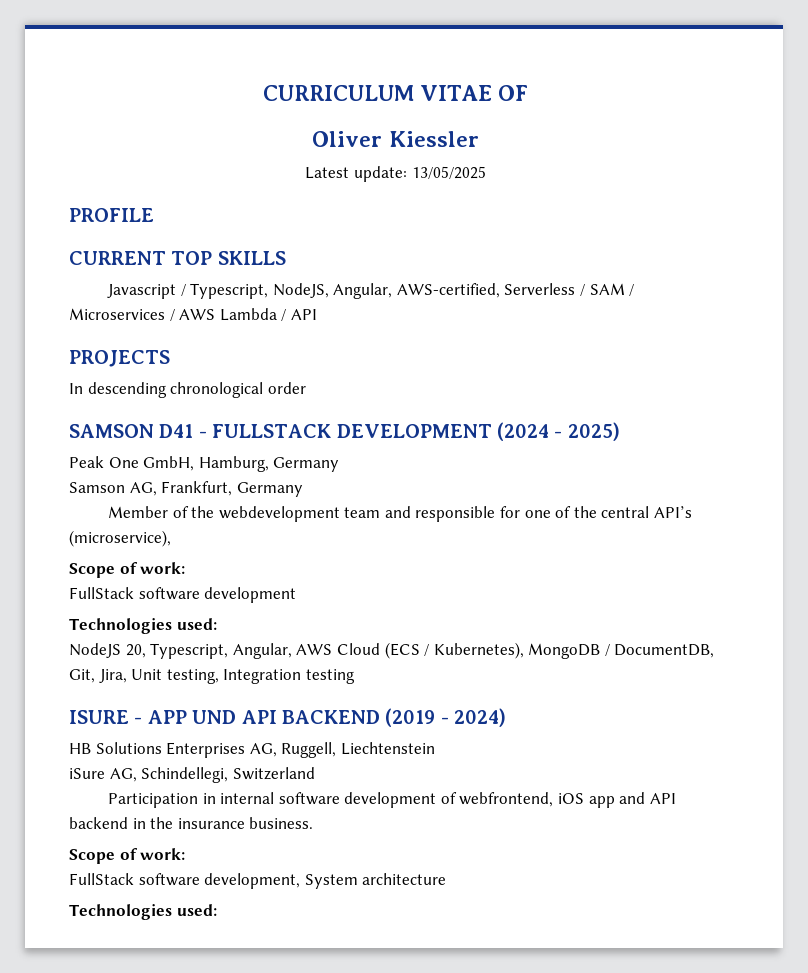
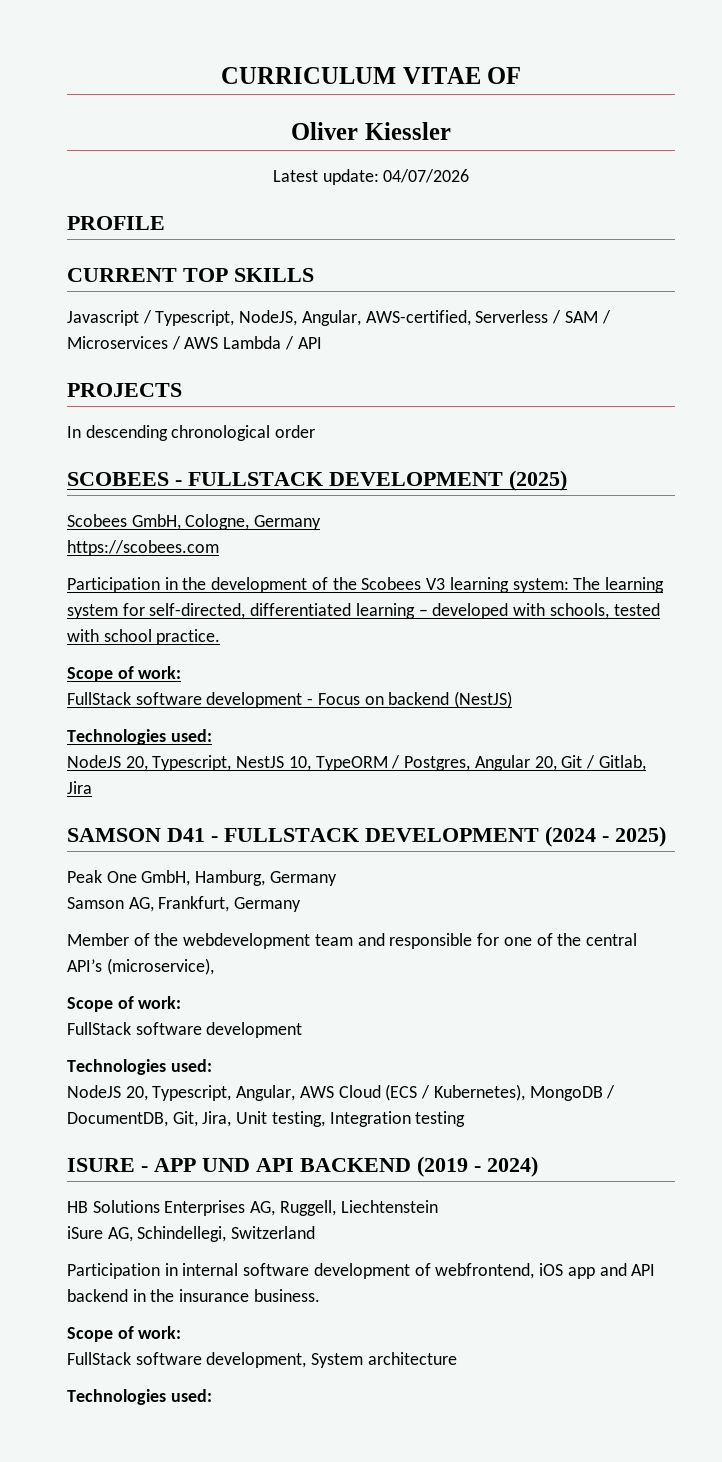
[411,166,486,179] 13/05/2025 -> [383,169,470,183] 04/07/2026
(306, 388) none -> [67,470,567,491] [67,514,322,530] [67,540,219,556] [67,577,664,593] [67,603,660,619] [67,629,221,645] [67,666,182,682] [67,691,513,708] [67,729,212,745] [67,755,646,771] [67,781,92,794] // SCOBEES - FULLSTACK DEVELOPMENT (2025) // Scobees GmbH, Cologne, Germany // https://scobees.com // Participation in the development of the Scobees V3 learning system: The learning system for self-directed, differentiated learning – developed with schools, tested with school practice. // Scope of work: // FullStack software development - Focus on backend (NestJS) // Technologies used: // NodeJS 20, Typescript, NestJS 10, TypeORM / Postgres, Angular 20, Git / Gitlab, Jira

